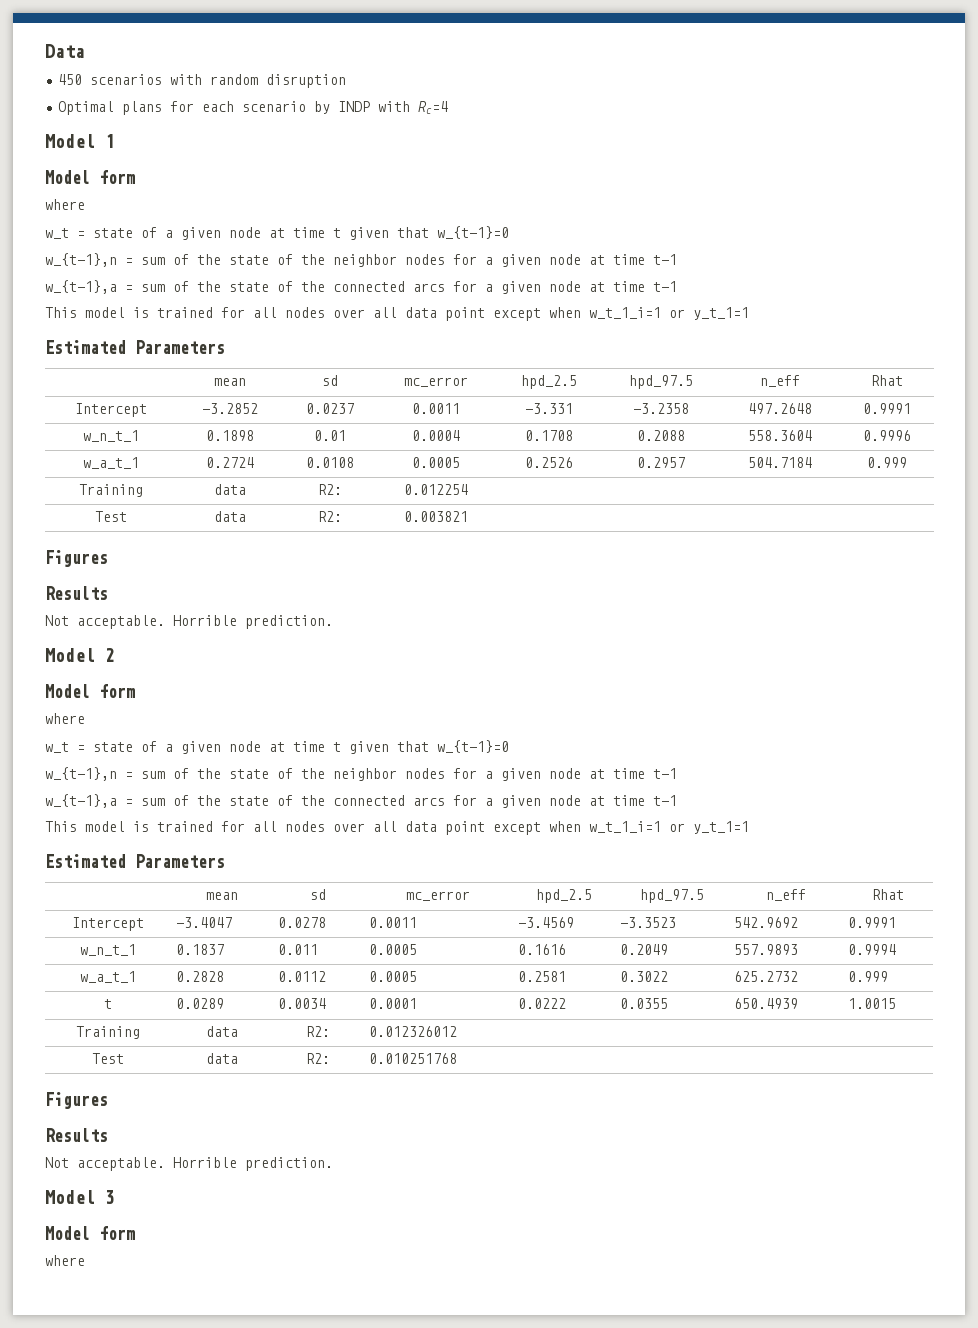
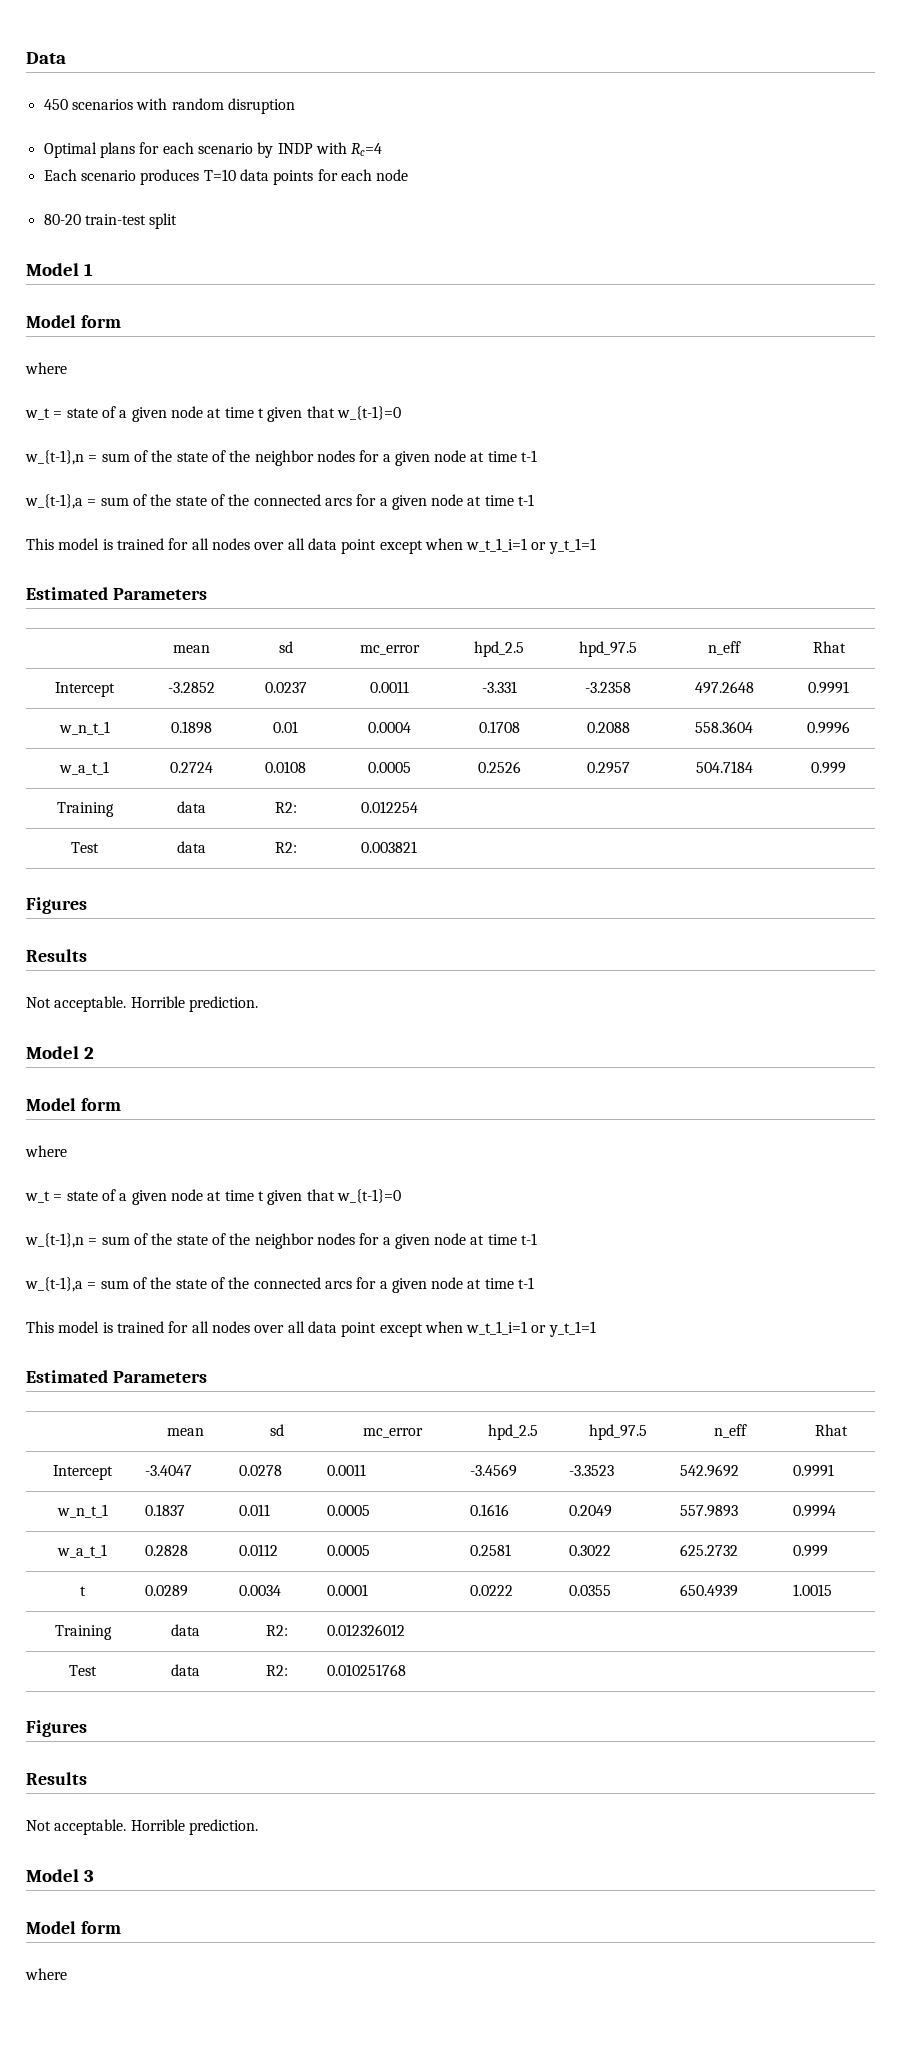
(449, 107) none -> [43,169,409,185] [43,213,178,229] // Each scenario produces T=10 data points for each node // 80-20 train-test split

